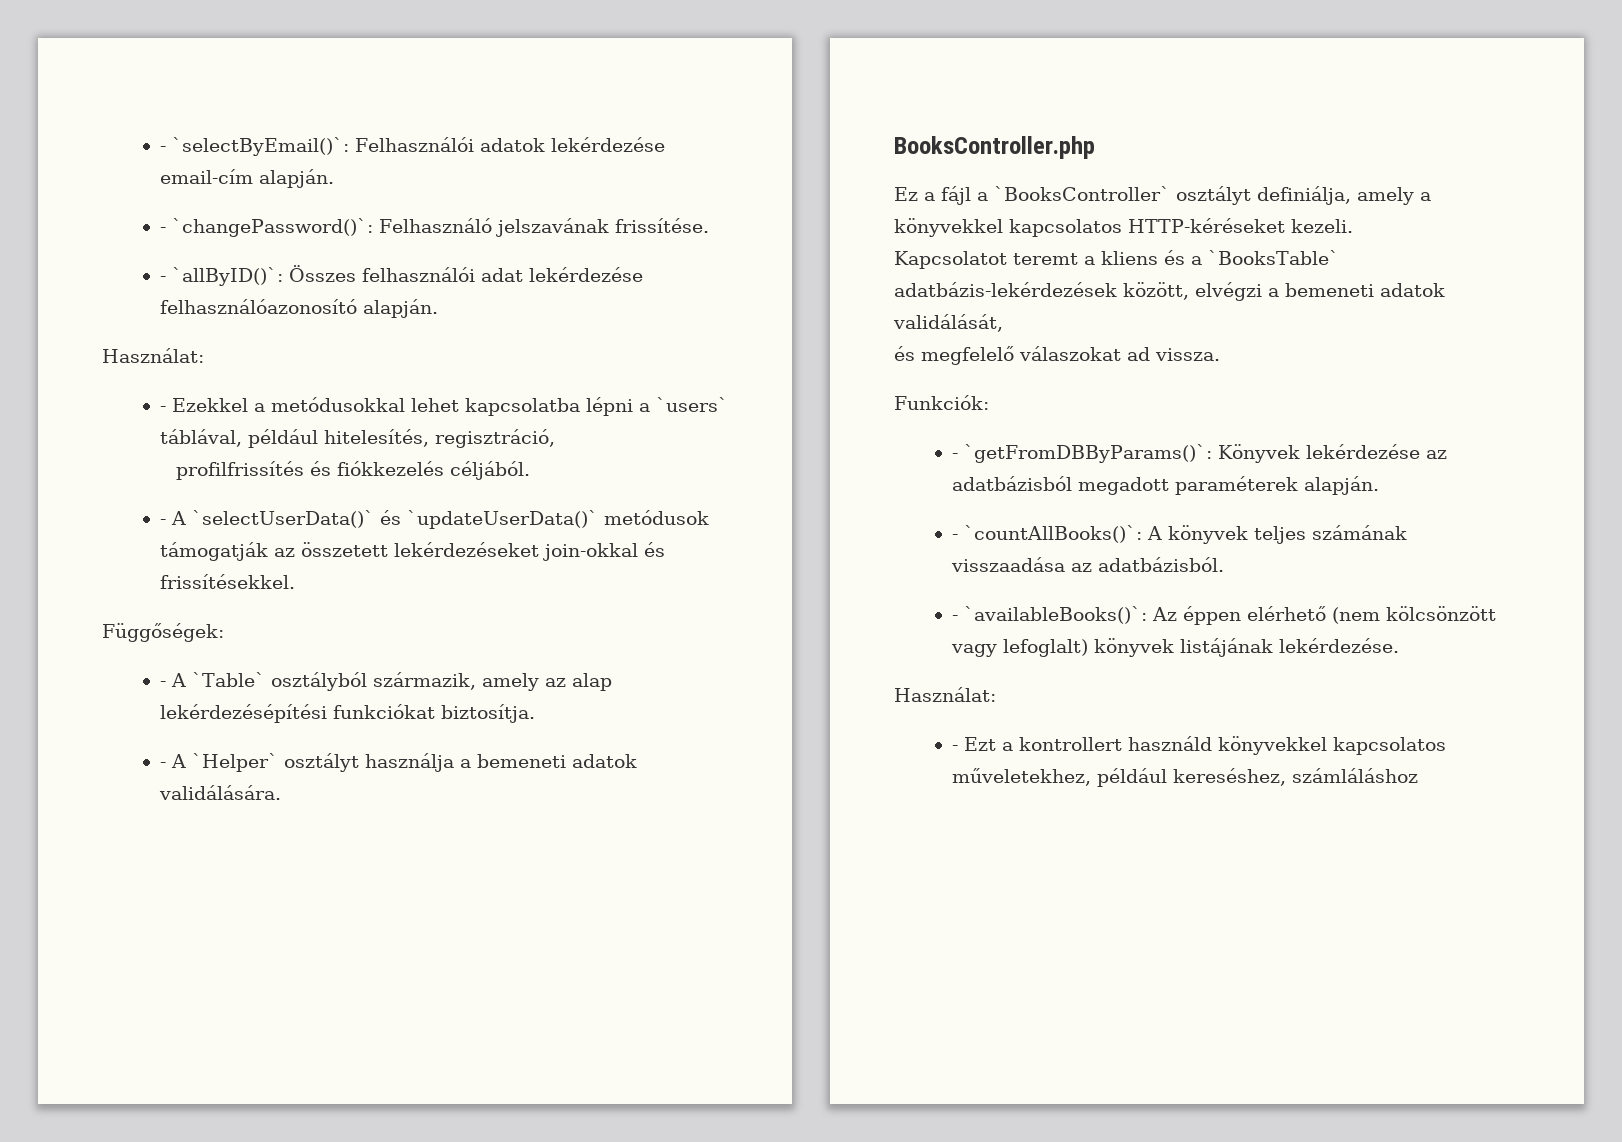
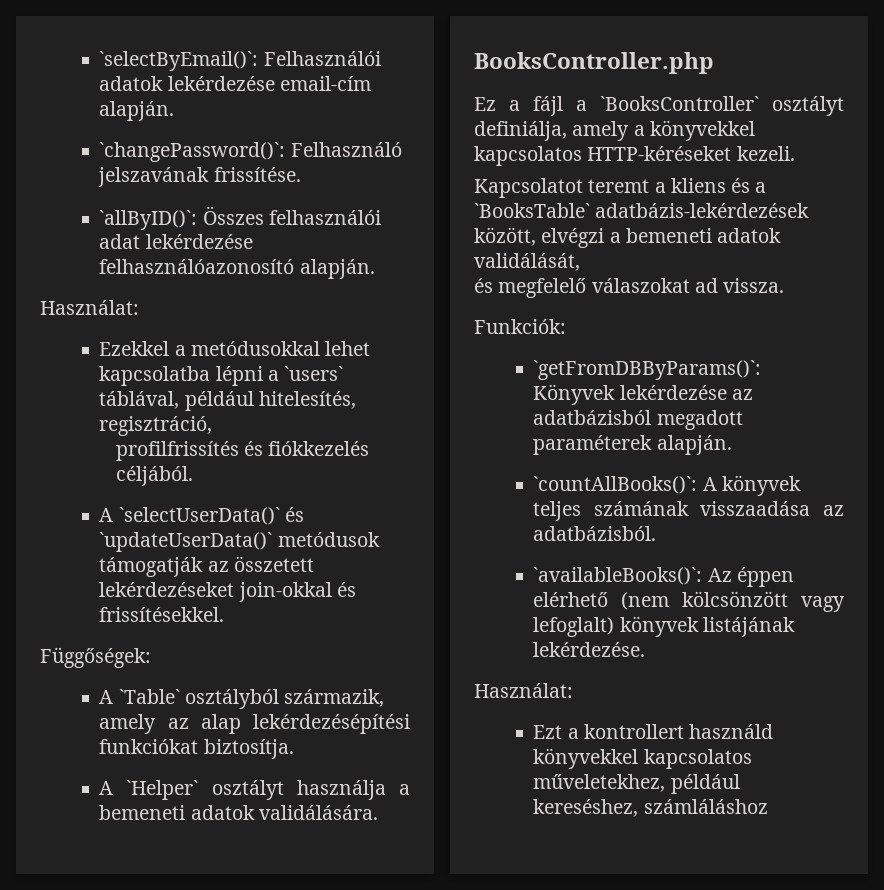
[159,146,166,152] - -> (99, 61) none
[159,227,166,233] - -> (175, 111) none
[159,276,166,282] - -> (301, 174) none
[159,406,166,412] - -> (139, 307) none
[159,519,166,525] - -> (193, 476) none
[159,681,166,687] - -> (151, 657) none
[159,762,166,768] - -> (294, 749) none
[951,453,958,459] - -> (566, 326) none
[951,534,958,540] - -> (732, 445) none
[951,615,958,621] - -> (657, 533) none
[951,745,958,751] - -> (573, 690) none

